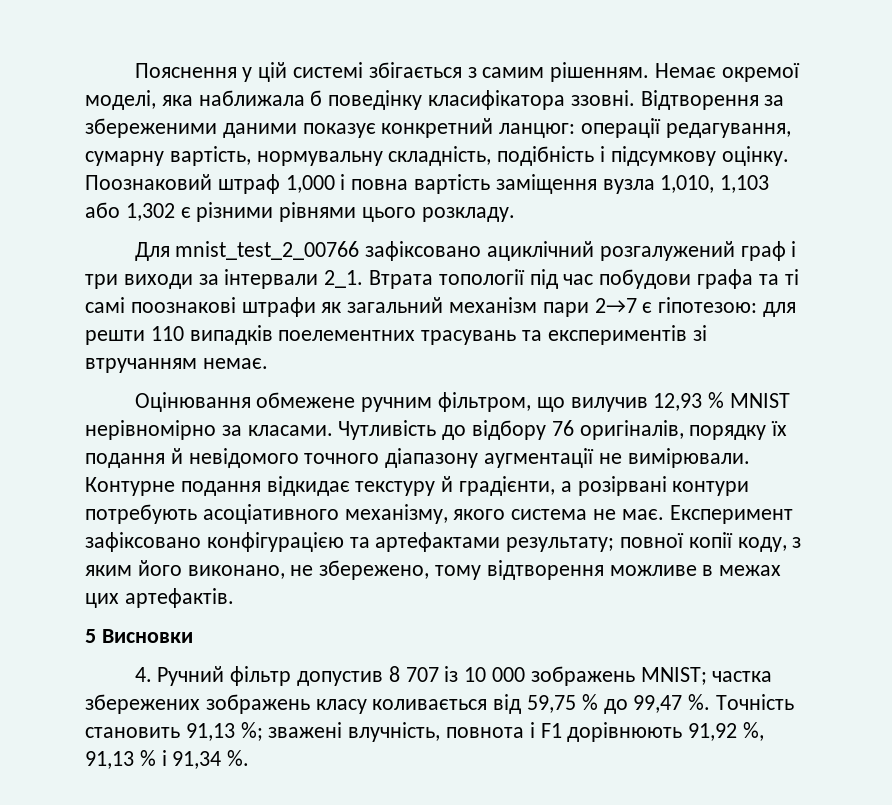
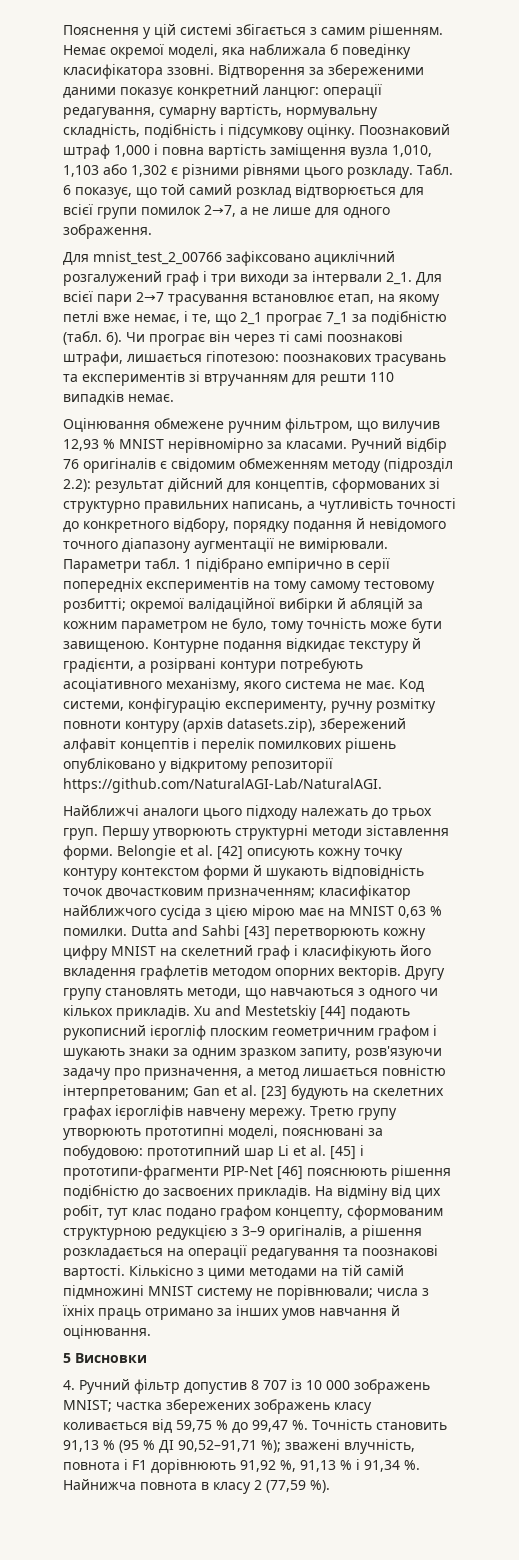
(515, 214) none -> [417,164,453,175] [63,184,424,199] [63,204,390,219] [63,224,152,239] Табл. 6 показує, що той самий розклад відтворюється для всієї групи помилок 2→7, а не лише для одного зображення.
[369,269,799,289] [85,297,797,317] [85,325,416,345] Втрата топології під час побудови графа та ті самі поознакові штрафи як загальний механізм пари 2→7 є гіпотезою: для решти 110 випадків поелементних -> [416,272,442,285] [63,291,440,306] [63,311,447,326] [63,331,403,346] [63,351,372,366] Для всієї пари 2→7 трасування встановлює етап, на якому петлі вже немає, і те, що 2_1 програє 7_1 за подібністю (табл. 6). Чи програє він через ті самі поознакові штрафи, лишається гіпотезою: поознакових
(197, 365) none -> [292,372,394,386] [63,391,124,405] для решти 110 випадків
[338,420,788,440] Чутливість до відбору 76 оригіналів, порядку їх -> [351,438,447,453] [63,458,453,473] [63,478,440,493] [63,498,456,513] [63,518,290,533] Ручний відбір 76 оригіналів є свідомим обмеженням методу (підрозділ 2.2): результат дійсний для концептів, сформованих зі структурно правильних написань, а чутливість точності до конкретного відбору, порядку
(750, 458) none -> [63,558,390,573] [63,578,435,593] [63,598,423,613] [63,618,442,633] [63,641,149,652] Параметри табл. 1 підібрано емпірично в серії попередніх експериментів на тому самому тестовому розбитті; окремої валідаційної вибірки й абляцій за кожним параметром не було, тому точність може бути завищеною.
[669,505,793,524] [85,532,802,552] [85,560,782,580] [85,588,234,608] Експеримент зафіксовано конфігурацією та артефактами результату; повної копії коду, з яким його виконано, не збережено, тому відтворення можливе в межах цих артефактів. -> [399,679,424,692] [63,698,436,713] [63,718,406,733] [63,738,396,753] [63,758,333,773] [63,778,382,793] [63,805,432,820] [63,825,449,840] [63,845,403,860] [63,865,424,880] [63,885,411,900] [63,905,442,920] [63,925,426,940] [63,945,431,960] [63,965,445,980] [63,988,438,1000] [63,1005,410,1020] [63,1025,437,1040] [63,1046,442,1060] [63,1065,446,1080] [63,1085,444,1100] [63,1105,397,1120] [63,1125,383,1140] [63,1145,364,1160] [63,1165,451,1180] [63,1185,441,1200] [63,1205,443,1220] [63,1225,422,1240] [63,1245,438,1260] [63,1265,404,1280] [63,1285,429,1300] [62,1305,400,1320] [63,1325,151,1339] Код системи, конфігурацію експерименту, ручну розмітку повноти контуру (архів datasets.zip), збережений алфавіт концептів і перелік помилкових рішень опубліковано у відкритому репозиторії https://github.com/NaturalAGI-Lab/NaturalAGI. // Найближчі аналоги цього підходу належать до трьох груп. Першу утворюють структурні методи зіставлення форми. Belongie et al. [42] описують кожну точку контуру контекстом форми й шукають відповідність точок двочастковим призначенням; класифікатор найближчого сусіда з цією мірою має на MNIST 0,63 % помилки. Dutta and Sahbi [43] перетворюють кожну цифру MNIST на скелетний граф і класифікують його вкладення графлетів методом опорних векторів. Другу групу становлять методи, що навчаються з одного чи кількох прикладів. Xu and Mestetskiy [44] подають рукописний ієрогліф плоским геометричним графом і шукають знаки за одним зразком запиту, розв'язуючи задачу про призначення, а метод лишається повністю інтерпретованим; Gan et al. [23] будують на скелетних графах ієрогліфів навчену мережу. Третю групу утворюють прототипні моделі, пояснювані за побудовою: прототипний шар Li et al. [45] і прототипи-фрагменти PIP-Net [46] пояснюють рішення подібністю до засвоєних прикладів. На відміну від цих робіт, тут клас подано графом концепту, сформованим структурною редукцією з 3–9 оригіналів, а рішення розкладається на операції редагування та поознакові вартості. Кількісно з цими методами на тій самій підмножині MNIST систему не порівнювали; числа з їхніх праць отримано за інших умов навчання й оцінювання.
[240,722,263,741] %; -> [103,1440,281,1453] % (95 % ДІ 90,52–91,71 %);
(250, 758) none -> [63,1479,330,1494] Найнижча повнота в класу 2 (77,59 %).

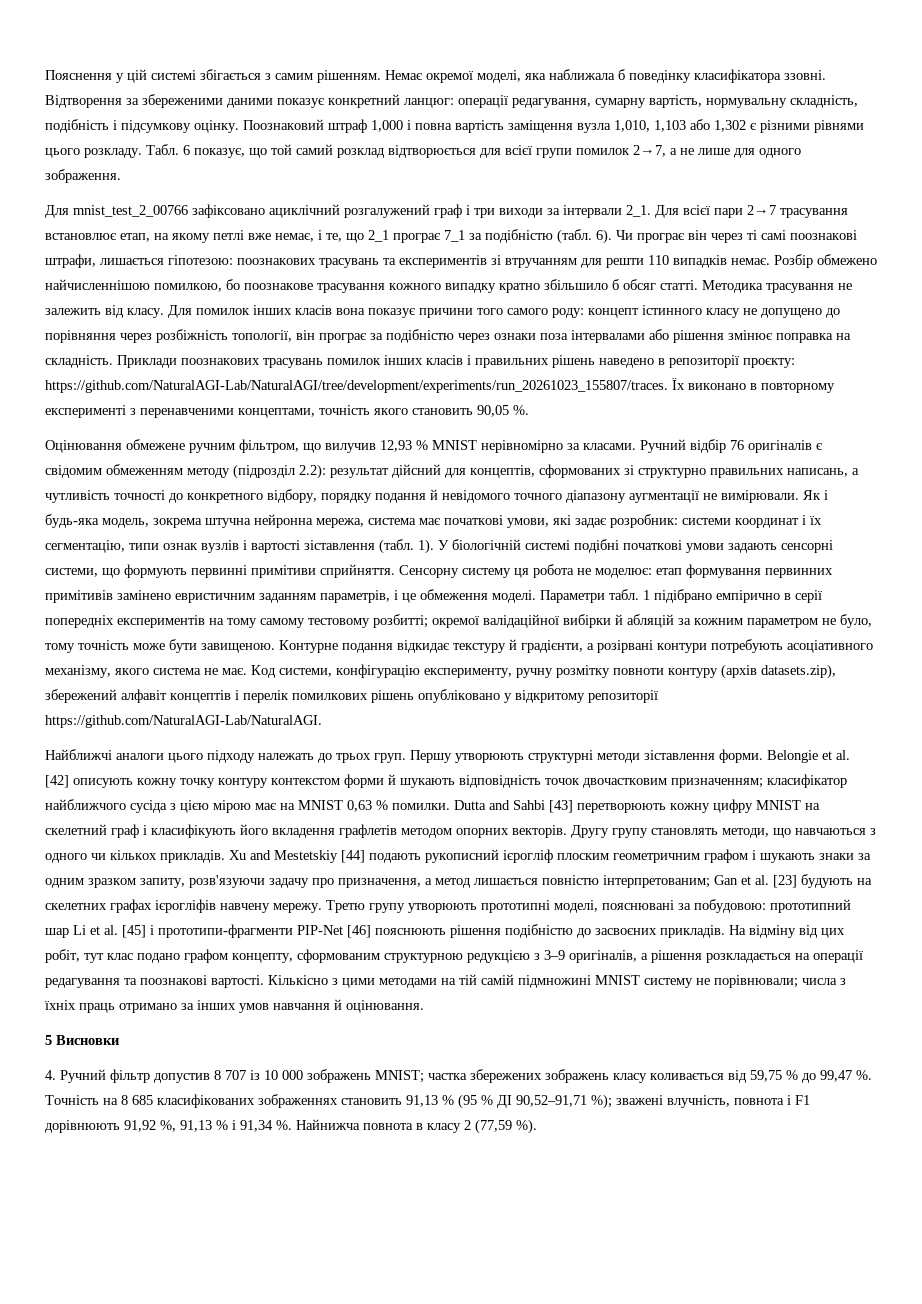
(174, 398) none -> [774,254,877,268] [45,279,852,293] [45,305,840,318] [45,329,851,343] [45,355,795,368] [45,378,835,393] [45,405,529,418] Розбір обмежено найчисленнішою помилкою, бо поознакове трасування кожного випадку кратно збільшило б обсяг статті. Методика трасування не залежить від класу. Для помилок інших класів вона показує причини того самого роду: концепт істинного класу не допущено до порівняння через розбіжність топології, він програє за подібністю через ознаки поза інтервалами або рішення змінює поправка на складність. Приклади поознакових трасувань помилок інших класів і правильних рішень наведено в репозиторії проєкту: https://github.com/NaturalAGI-Lab/NaturalAGI/tree/development/experiments/run_20261023_155807/traces. Їх виконано в повторному експерименті з перенавченими концептами, точність якого становить 90,05 %.
(388, 545) none -> [803,490,828,500] [45,514,822,528] [45,539,833,554] [45,564,833,578] [45,589,536,603] Як і будь-яка модель, зокрема штучна нейронна мережа, система має початкові умови, які задає розробник: системи координат і їх сегментацію, типи ознак вузлів і вартості зіставлення (табл. 1). У біологічній системі подібні початкові умови задають сенсорні системи, що формують первинні примітиви сприйняття. Сенсорну систему ця робота не моделює: етап формування первинних примітивів замінено евристичним заданням параметрів, і це обмеження моделі.
(372, 1424) none -> [103,1094,338,1108] на 8 685 класифікованих зображеннях

